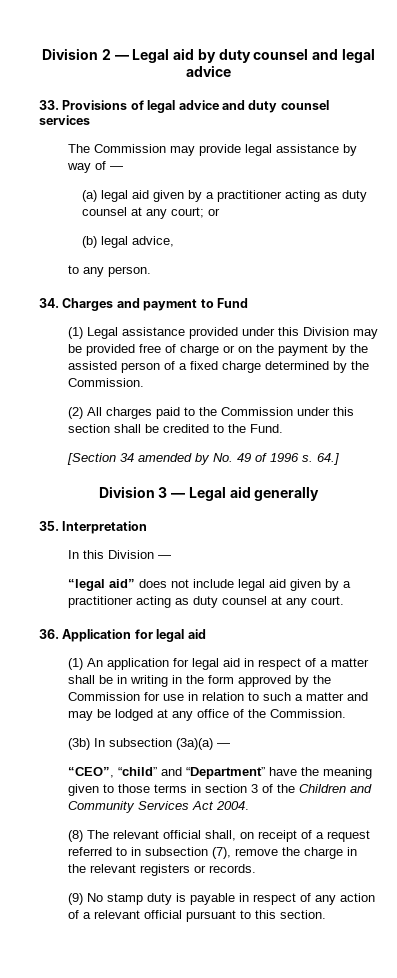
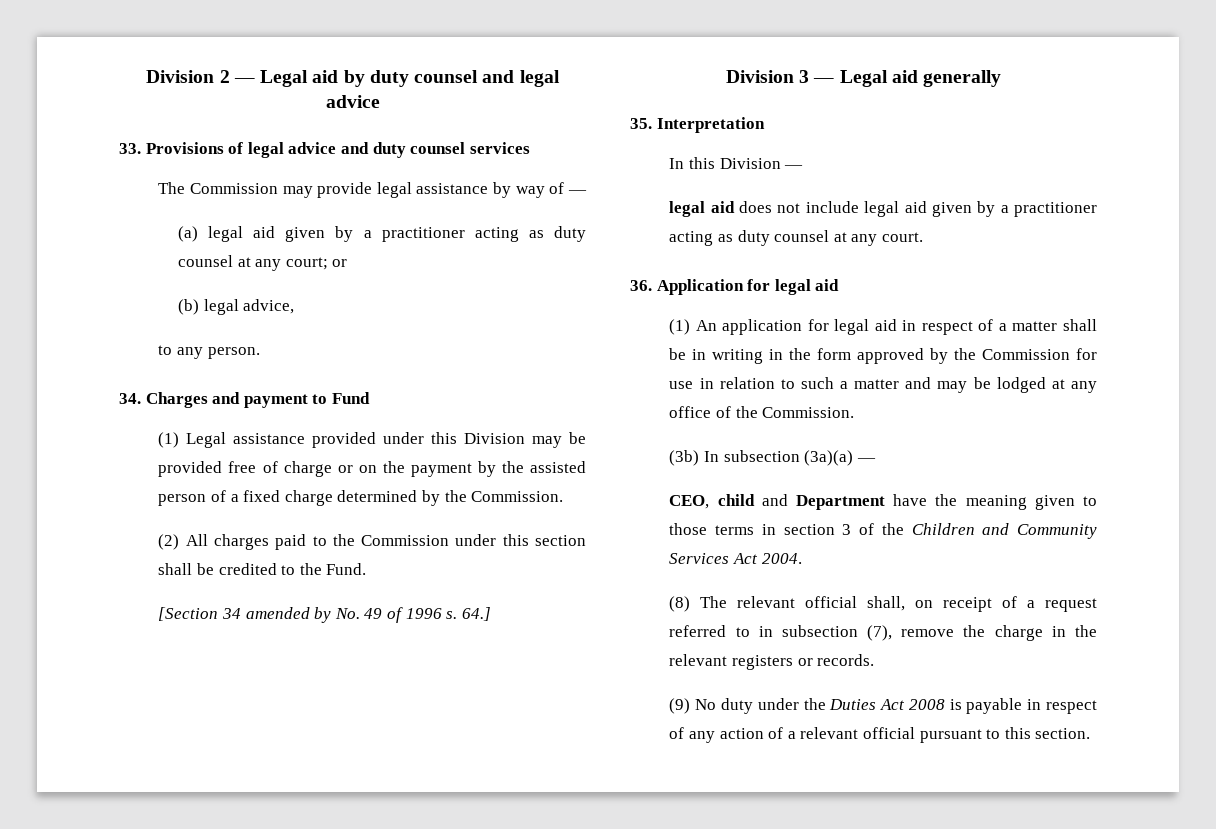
[67,579,135,591] “legal aid” -> [669,201,735,217] legal aid
[67,767,265,779] “CEO”, “child” and “Department” -> [669,494,885,510] CEO, child and Department
[106,893,172,905] stamp duty -> [720,698,945,714] duty under the Duties Act 2008

